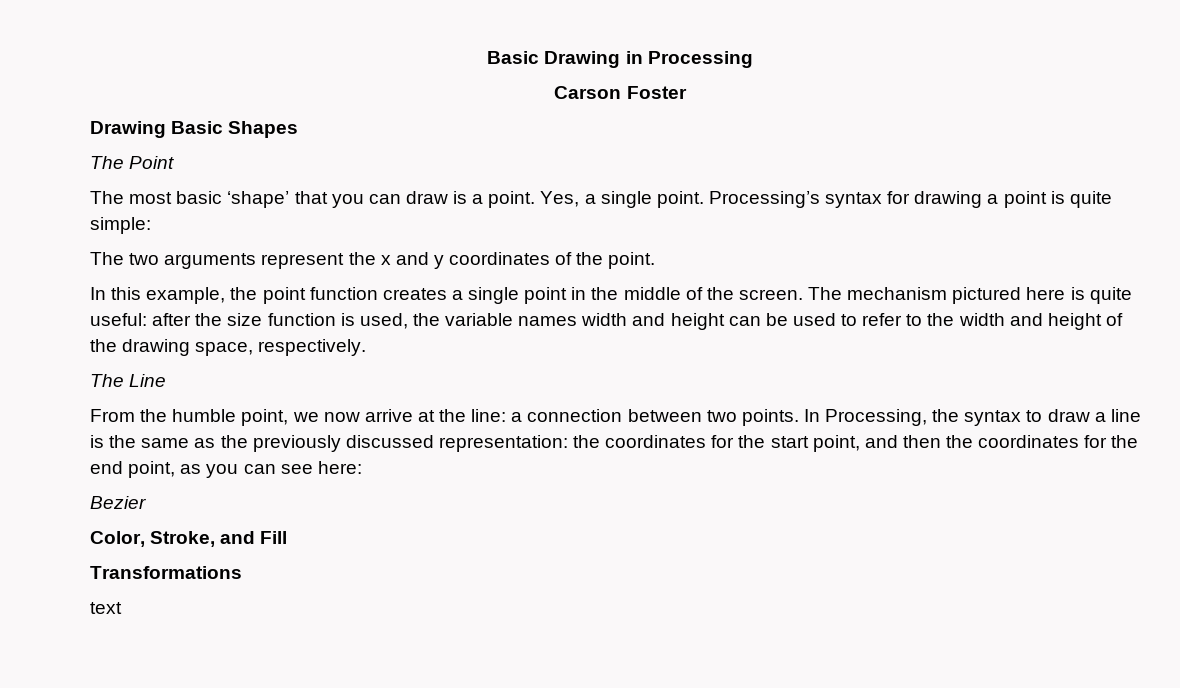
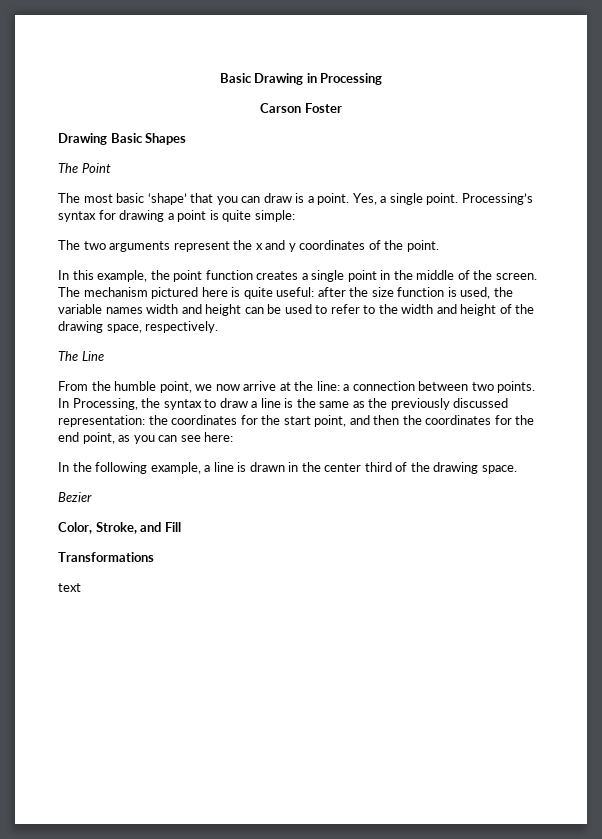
(362, 467) none -> [58,462,517,474] // In the following example, a line is drawn in the center third of the drawing space.

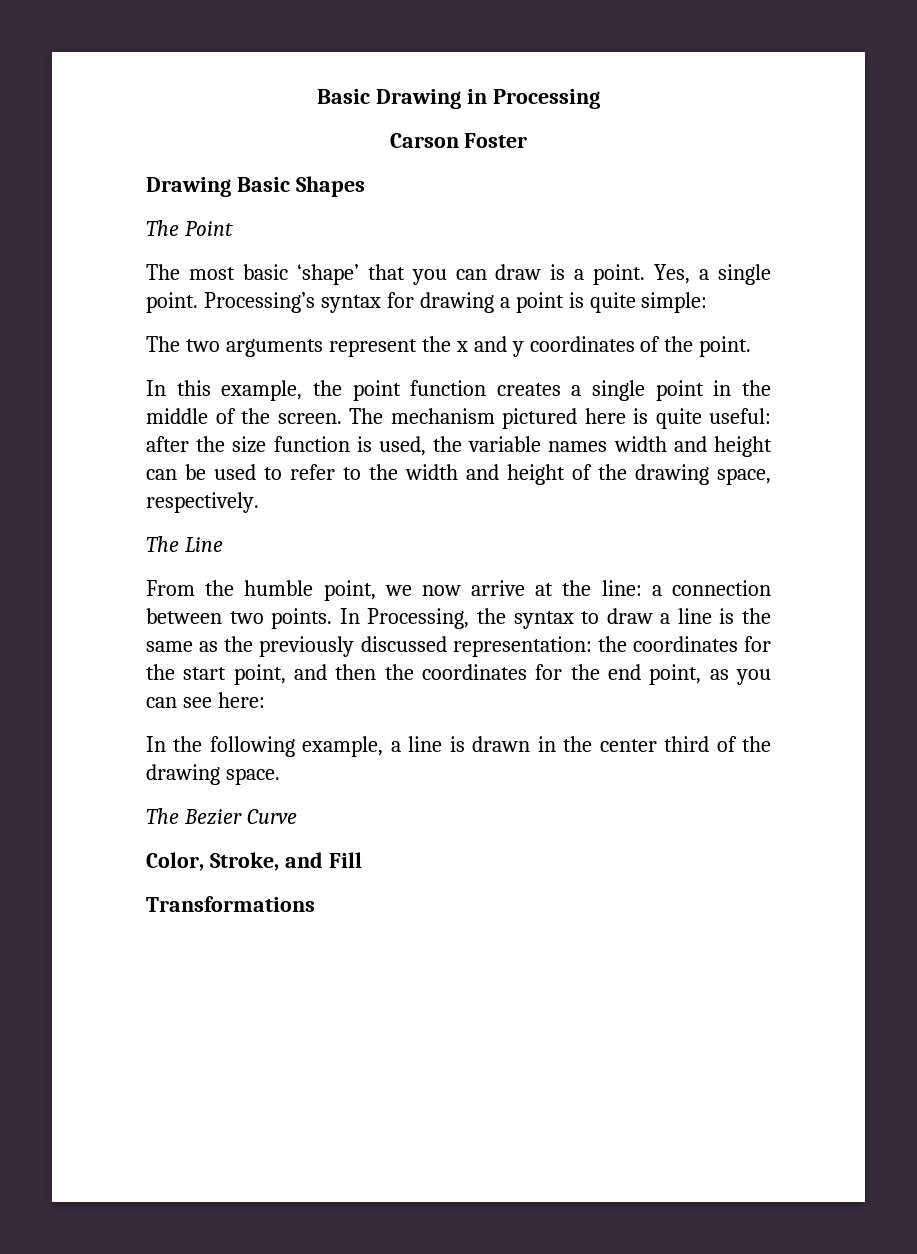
(517, 469) none -> [146,808,179,824] The
(92, 497) none -> [246,809,297,824] Curve
[58,583,81,592] // text -> (315, 904) none

